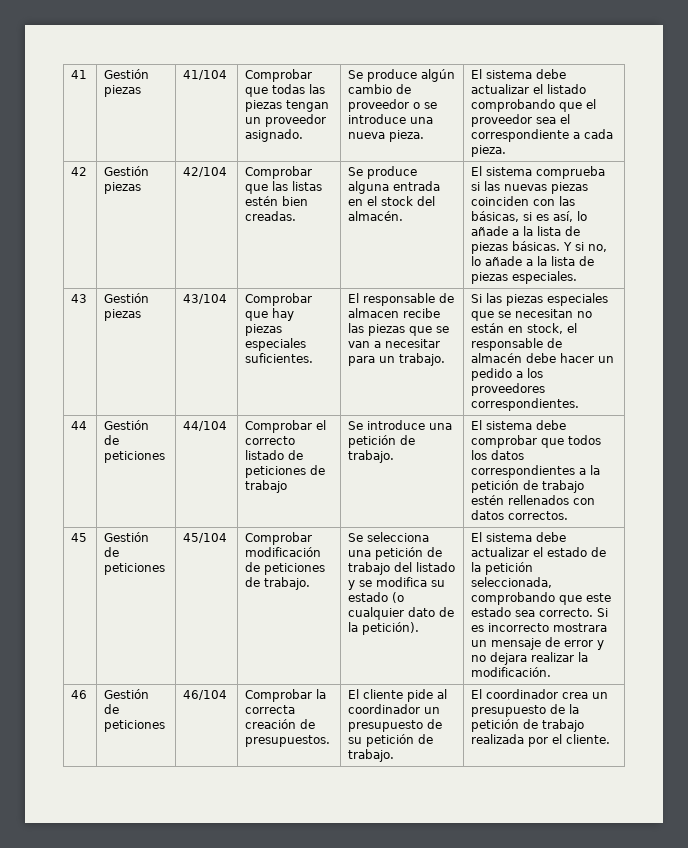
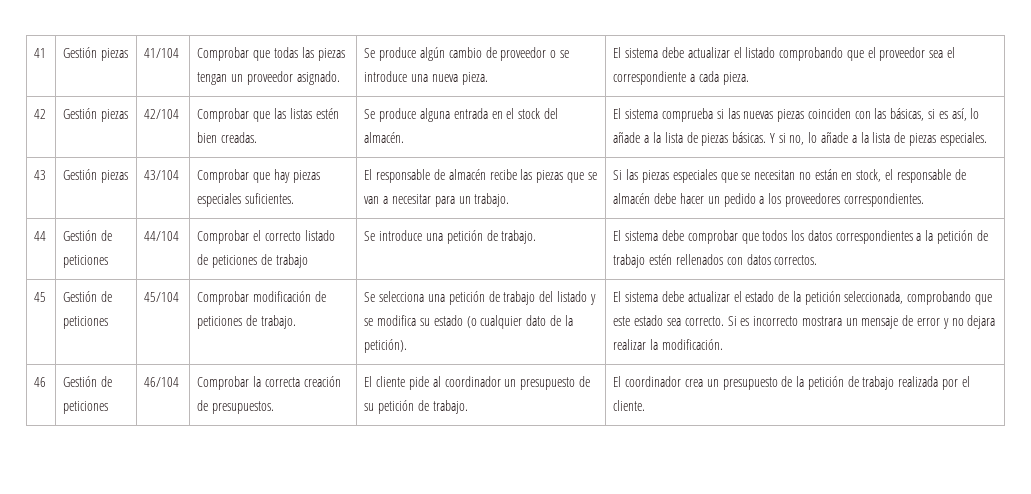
[348,308,400,318] almacen -> [448,169,486,180] almacén

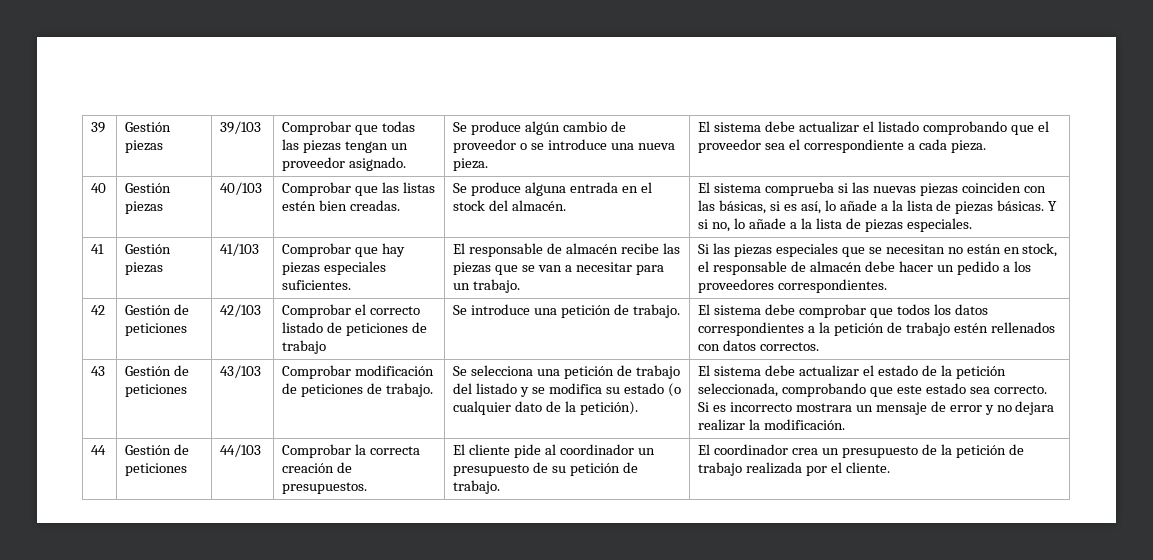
[34,48,47,58] [63,47,129,61] [144,48,180,58] 41 | Gestión piezas | 41/104 -> [91,122,106,133] [125,122,172,132] [125,140,164,153] [220,121,262,134] 39 | Gestión piezas | 39/103
[34,109,47,119] [63,108,129,122] [144,109,180,119] 42 | Gestión piezas | 42/104 -> [91,183,107,193] [125,183,172,193] [125,201,164,214] [220,182,263,195] 40 | Gestión piezas | 40/103
[34,170,47,180] [63,169,129,183] [144,170,180,180] 43 | Gestión piezas | 43/104 -> [91,244,105,254] [125,244,172,254] [125,262,164,275] [220,243,260,256] 41 | Gestión piezas | 41/103
[34,231,47,241] [63,230,113,241] [63,255,109,268] [144,231,180,241] 44 | Gestión de peticiones | 44/104 -> [91,305,106,315] [125,304,190,315] [125,323,188,336] [220,304,262,317] 42 | Gestión de peticiones | 42/103
[34,292,47,302] [63,291,113,302] [63,316,109,329] [144,292,180,302] 45 | Gestión de peticiones | 45/104 -> [91,366,106,376] [125,365,190,376] [125,384,188,397] [220,365,262,378] 43 | Gestión de peticiones | 43/103
[34,377,47,387] [63,376,113,387] [63,401,109,414] [144,377,180,387] 46 | Gestión de peticiones | 46/104 -> [91,445,107,455] [125,444,190,455] [125,463,188,476] [220,444,262,457] 44 | Gestión de peticiones | 44/103

